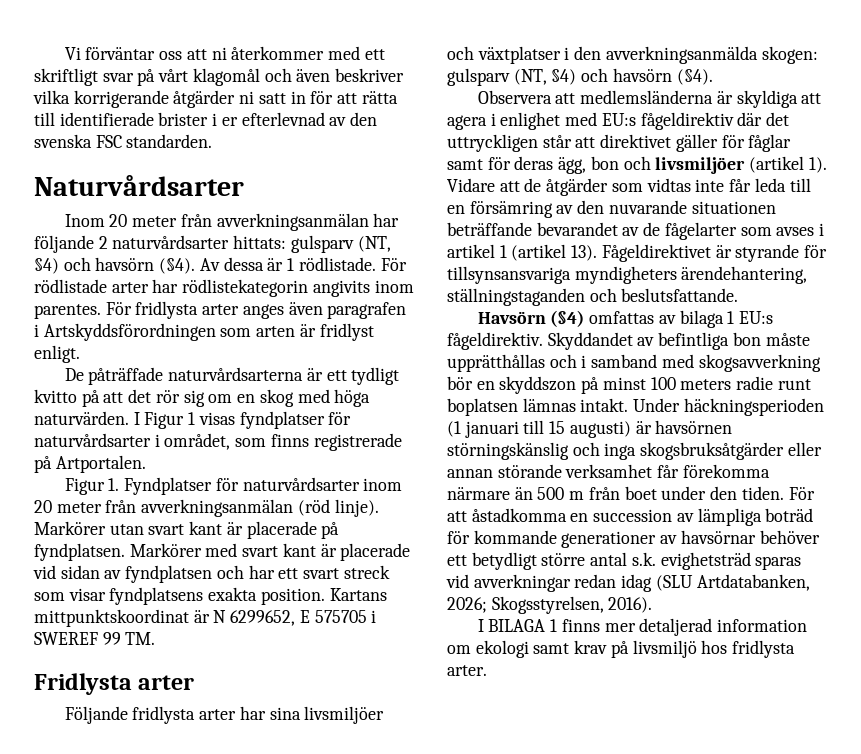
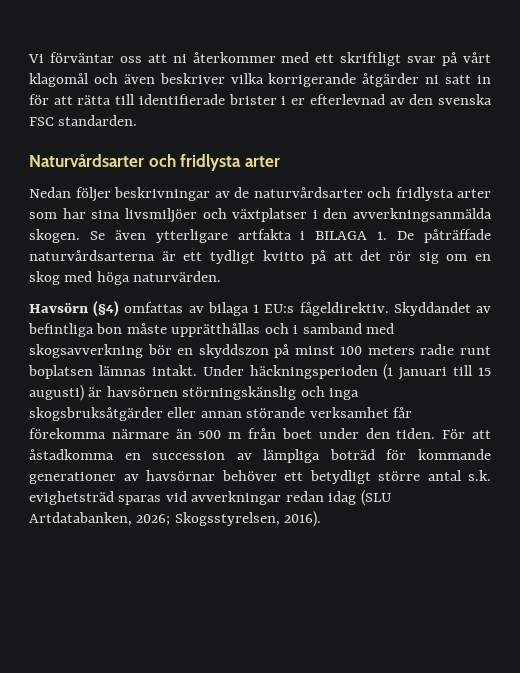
[64,213,400,231] [34,235,391,253] [34,257,407,274] [34,279,414,297] [34,301,407,319] [34,323,374,341] [34,345,80,363] // Inom 20 meter från avverkningsanmälan har följande 2 naturvårdsarter hittats: gulsparv (NT, §4) och havsörn (§4). Av dessa är 1 rödlistade. För rödlistade arter har rödlistekategorin angivits inom parentes. För fridlysta arter anges även paragrafen i Artskyddsförordningen som arten är fridlyst enligt. // -> [148,154,280,171] [29,187,491,202] [29,208,492,223] [29,229,388,243] och fridlysta arter // Nedan följer beskrivningar av de naturvårdsarter och fridlysta arter som har sina livsmiljöer och växtplatser i den avverkningsanmälda skogen. Se även ytterligare artfakta i BILAGA 1.
[133,411,352,429] [34,433,402,451] [34,455,146,473] [64,477,403,495] [34,499,379,517] [34,521,340,539] [34,543,411,561] [33,565,390,583] [34,587,387,605] [34,609,377,627] [34,632,156,645] [34,673,195,695] [64,706,385,724] [447,46,818,64] [447,68,713,86] [477,90,822,108] [447,112,790,130] [447,134,792,152] [447,156,827,174] [447,178,811,196] [447,200,776,218] [447,222,825,240] [447,244,828,262] [447,266,808,284] [447,288,739,306] I Figur 1 visas fyndplatser för naturvårdsarter i området, som finns registrerade på Artportalen. // Figur 1. Fyndplatser för naturvårdsarter inom 20 meter från avverkningsanmälan (röd linje). Markörer utan svart kant är placerade på fyndplatsen. Markörer med svart kant är placerade vid sidan av fyndplatsen och har ett svart streck som visar fyndplatsens exakta position. Kartans mittpunktskoordinat är N 6299652, E 575705 i SWEREF 99 TM. // Fridlysta arter // Följande fridlysta arter har sina livsmiljöer och växtplatser i den avverkningsanmälda skogen: gulsparv (NT, §4) och havsörn (§4). // Observera att medlemsländerna är skyldiga att agera i enlighet med EU:s fågeldirektiv där det uttryckligen står att direktivet gäller för fåglar samt för deras ägg, bon och livsmiljöer (artikel 1). Vidare att de åtgärder som vidtas inte får leda till en försämring av den nuvarande situationen beträffande bevarandet av de fågelarter som avses i artikel 1 (artikel 13). Fågeldirektivet är styrande för tillsynsansvariga myndigheters ärendehantering, ställningstaganden och beslutsfattande. -> (222, 276) none
[477,618,807,636] [447,640,796,658] [447,665,487,676] // I BILAGA 1 finns mer detaljerad information om ekologi samt krav på livsmiljö hos fridlysta arter. -> (322, 519) none

